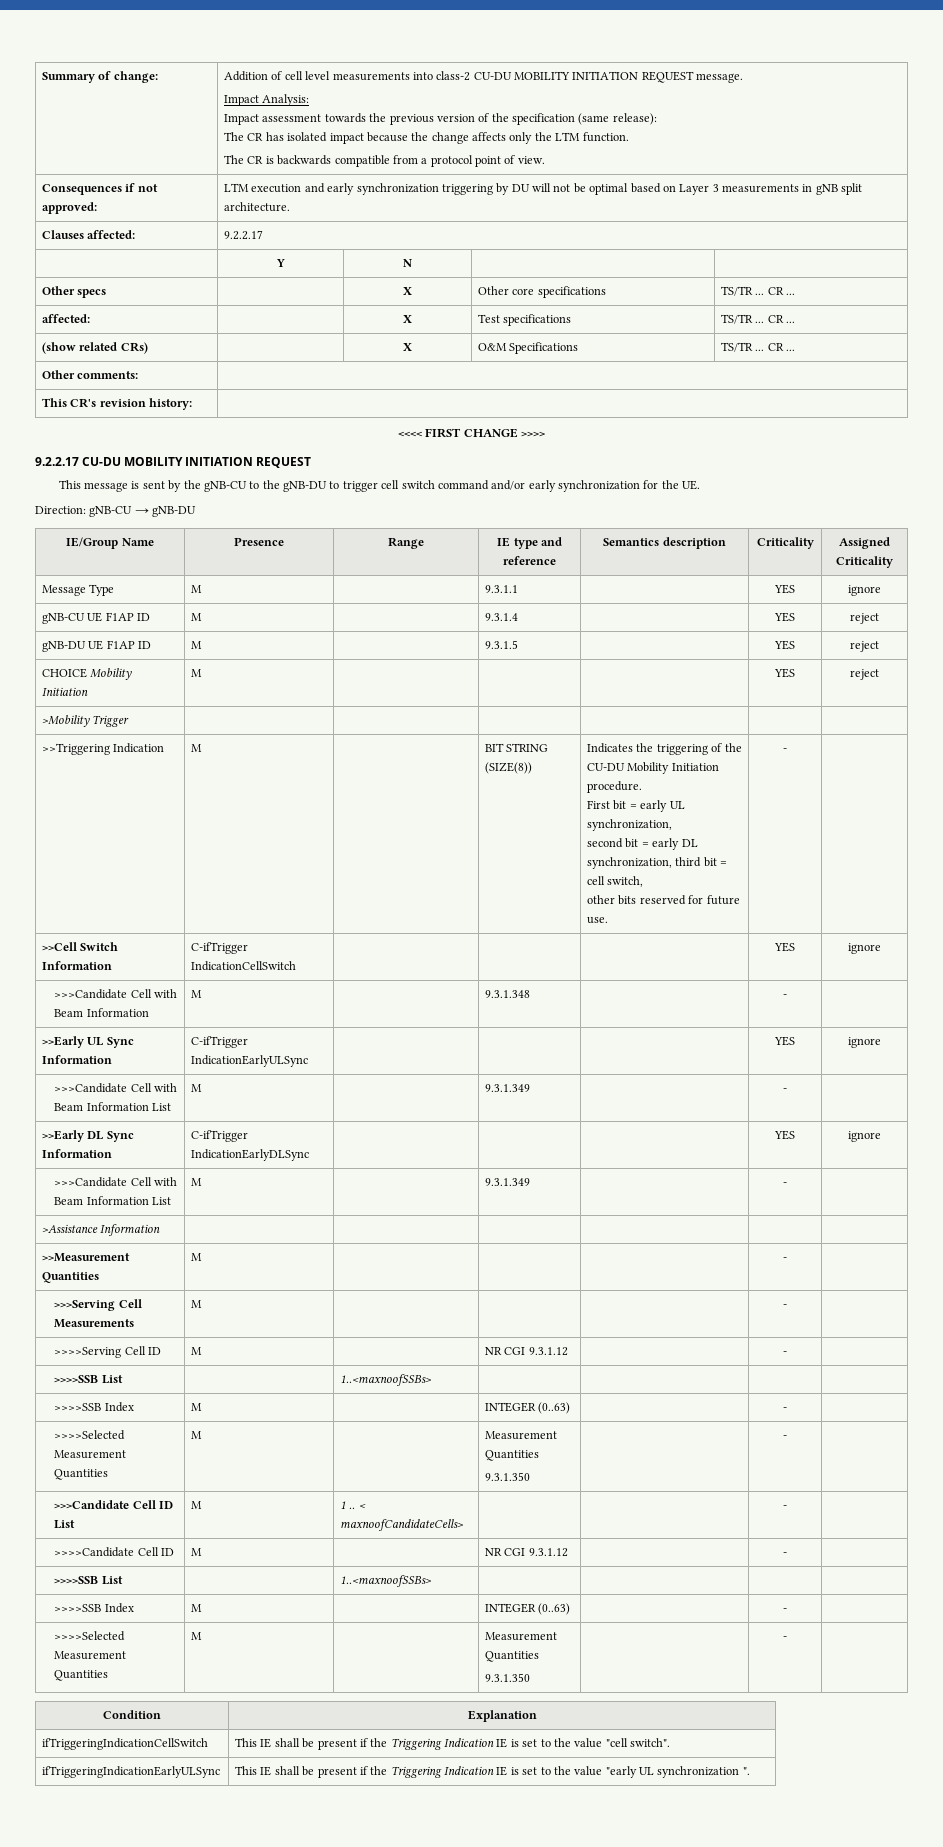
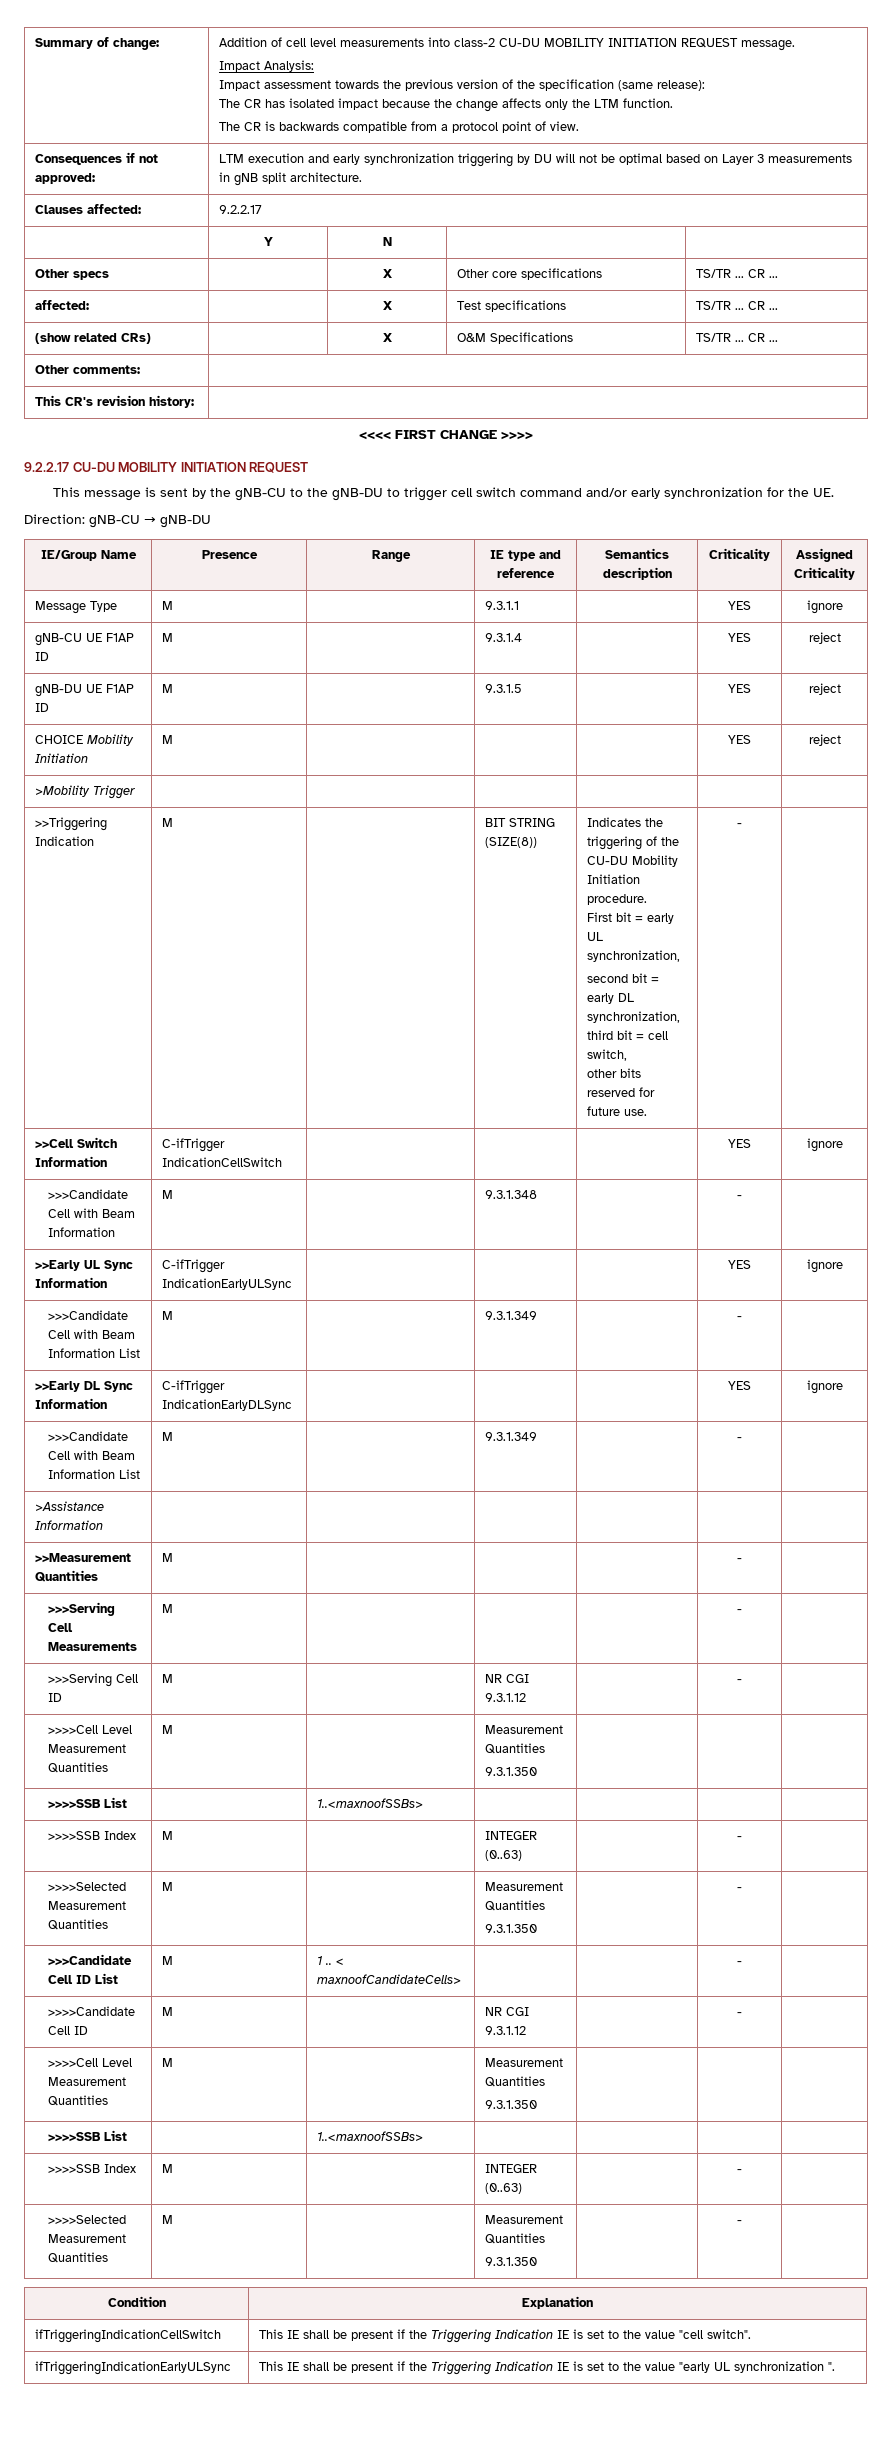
[54,1346,161,1358] [191,1347,203,1355] [485,1347,568,1356] [783,1351,787,1355] >>>>Serving Cell ID | M | | NR CGI 9.3.1.12 | | - | -> [48,1673,139,1687] [48,1693,63,1702] [162,1674,174,1683] [485,1674,530,1683] [485,1693,527,1702] [737,1679,742,1683] [48,1725,133,1734] [48,1744,127,1753] [48,1762,109,1773] [162,1725,174,1734] [485,1725,564,1734] [485,1743,546,1754] [485,1767,538,1776] >>>Serving Cell ID | M | | NR CGI 9.3.1.12 | | - | // >>>>Cell Level Measurement Quantities | M | | Measurement Quantities // 9.3.1.350 | | |
(787, 1554) none -> [48,2058,133,2067] [48,2077,127,2086] [48,2095,109,2106] [162,2058,174,2067] [485,2058,564,2067] [485,2076,546,2087] [485,2100,538,2109] // >>>>Cell Level Measurement Quantities | M | | Measurement Quantities // 9.3.1.350 | | |

